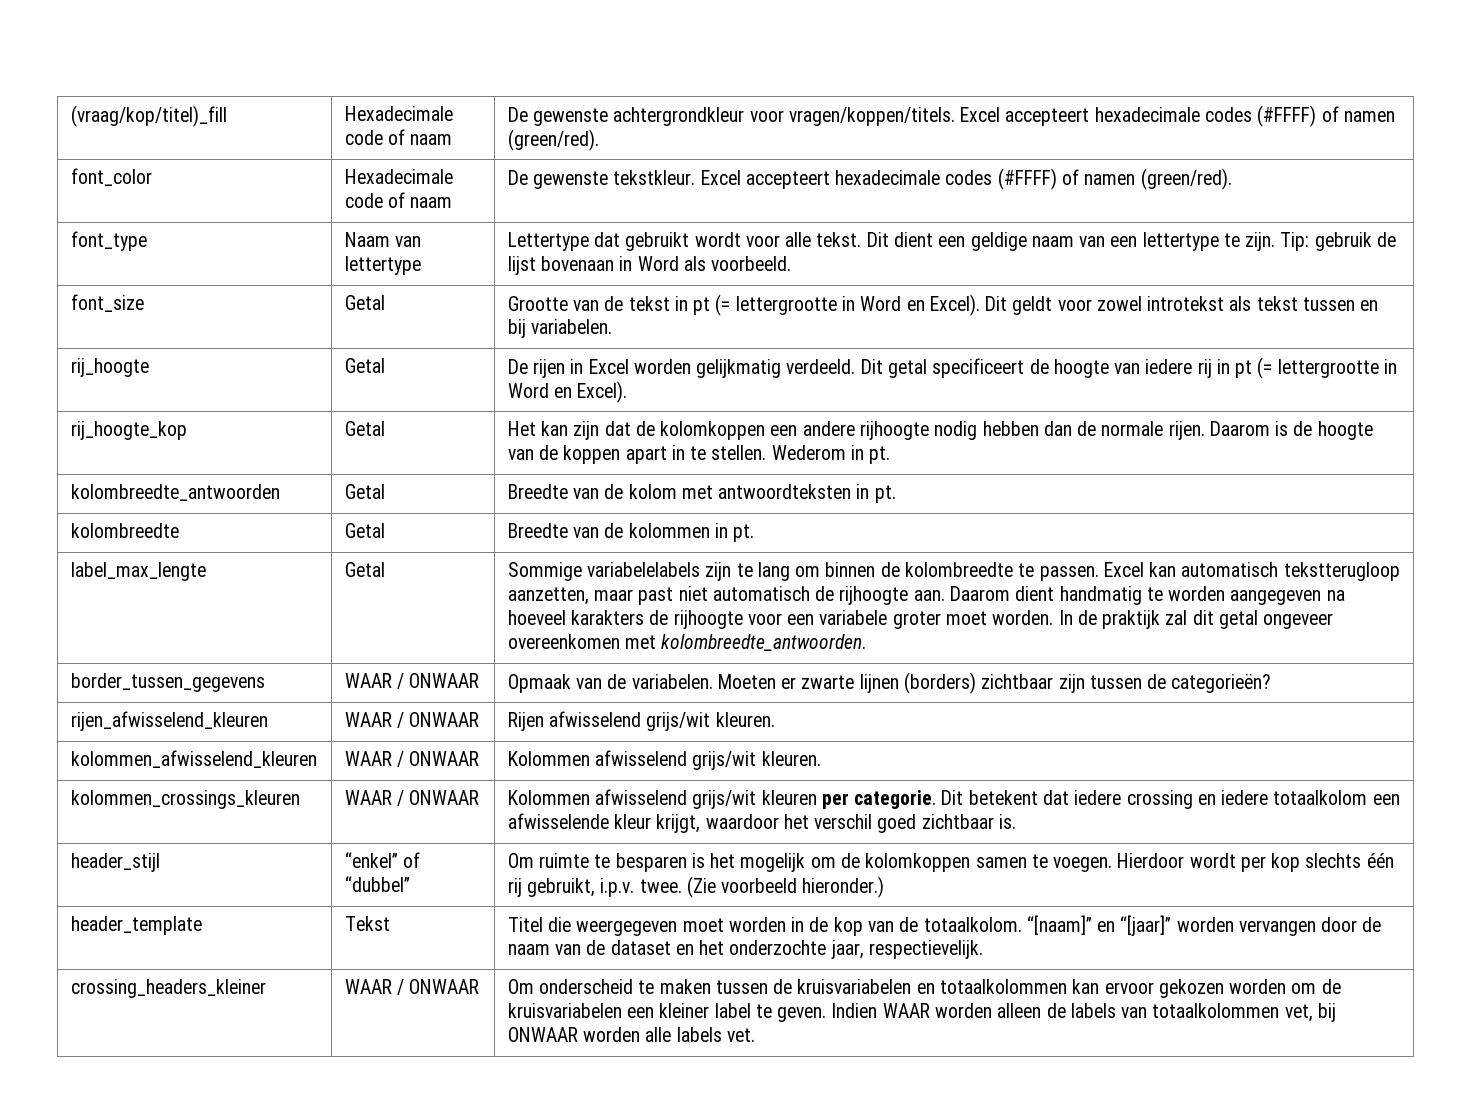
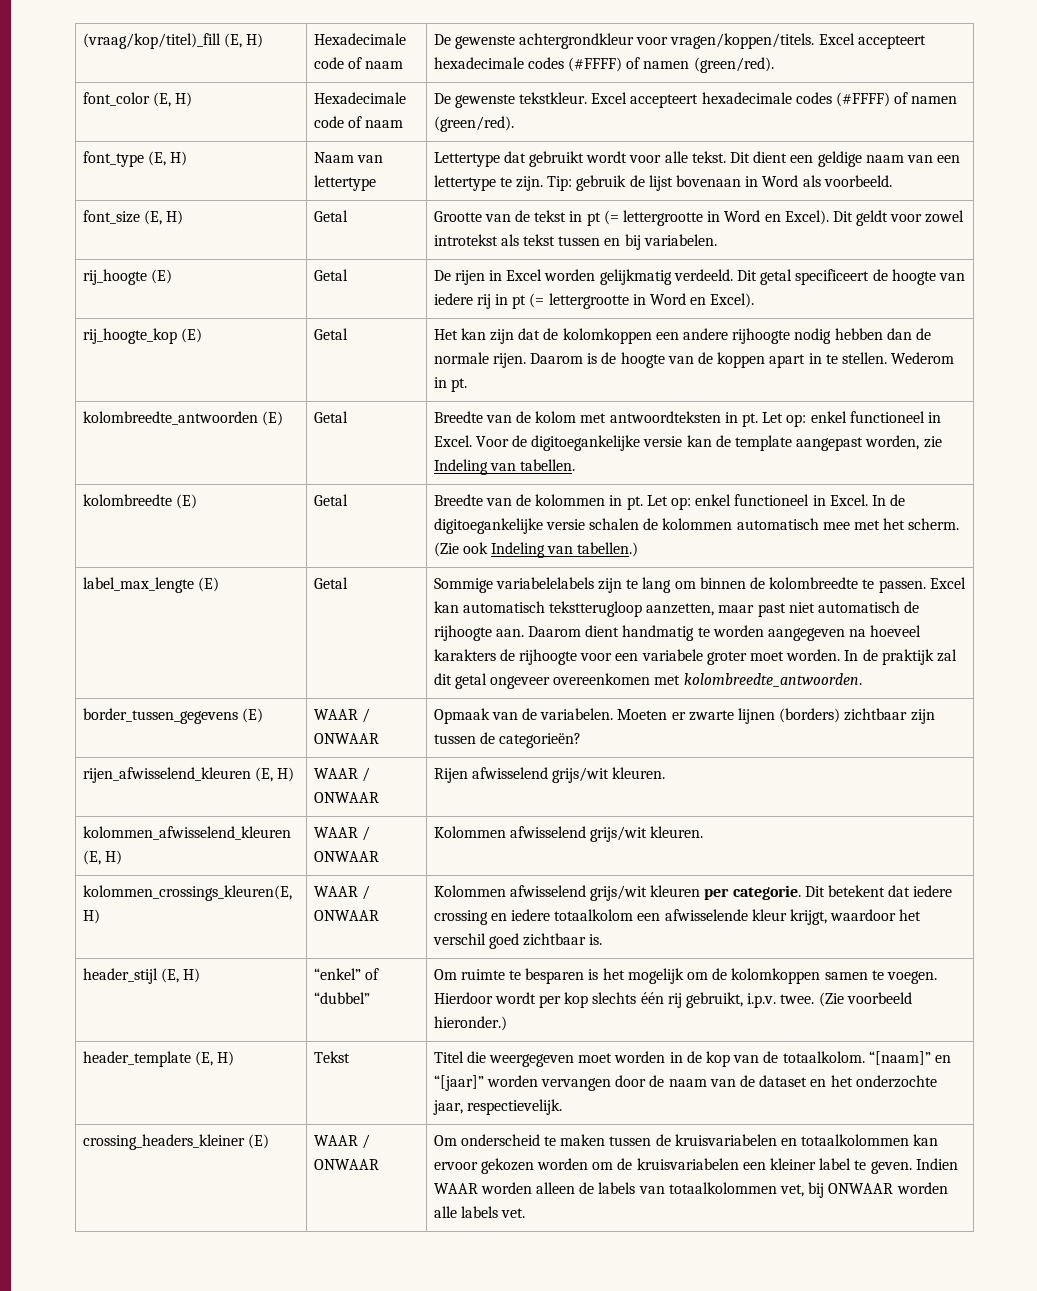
(227, 116) none -> [223,33,264,48] (E, H)
(152, 177) none -> [152,92,193,107] (E, H)
(147, 241) none -> [147,151,188,166] (E, H)
(144, 303) none -> [143,210,184,225] (E, H)
(149, 367) none -> [150,269,172,284] (E)
(187, 430) none -> [180,328,202,343] (E)
(280, 492) none -> [261,411,283,426] (E)
[70,523,179,538] // kolombreedte -> [762,411,941,427] [433,435,942,451] [433,459,576,475] [82,494,197,509] Let op: enkel functioneel in Excel. Voor de digitoegankelijke versie kan de template aangepast worden, zie Indeling van tabellen. // kolombreedte (E)
(755, 533) none -> [646,494,906,510] [433,518,960,534] [433,542,639,558] Let op: enkel functioneel in Excel. In de digitoegankelijke versie schalen de kolommen automatisch mee met het scherm. (Zie ook Indeling van tabellen.)
(206, 571) none -> [197,577,219,592] (E)
(265, 682) none -> [241,708,263,723] (E)
(268, 721) none -> [254,767,295,782] (E, H)
(317, 759) none -> [82,850,122,865] (E, H)
[70,790,300,809] kolommen_crossings_kleuren -> [82,885,292,901] [82,909,100,924] kolommen_crossings_kleuren(E, H)
(160, 862) none -> [160,968,201,983] (E, H)
(202, 925) none -> [194,1051,235,1066] (E, H)
(266, 988) none -> [247,1134,269,1149] (E)

